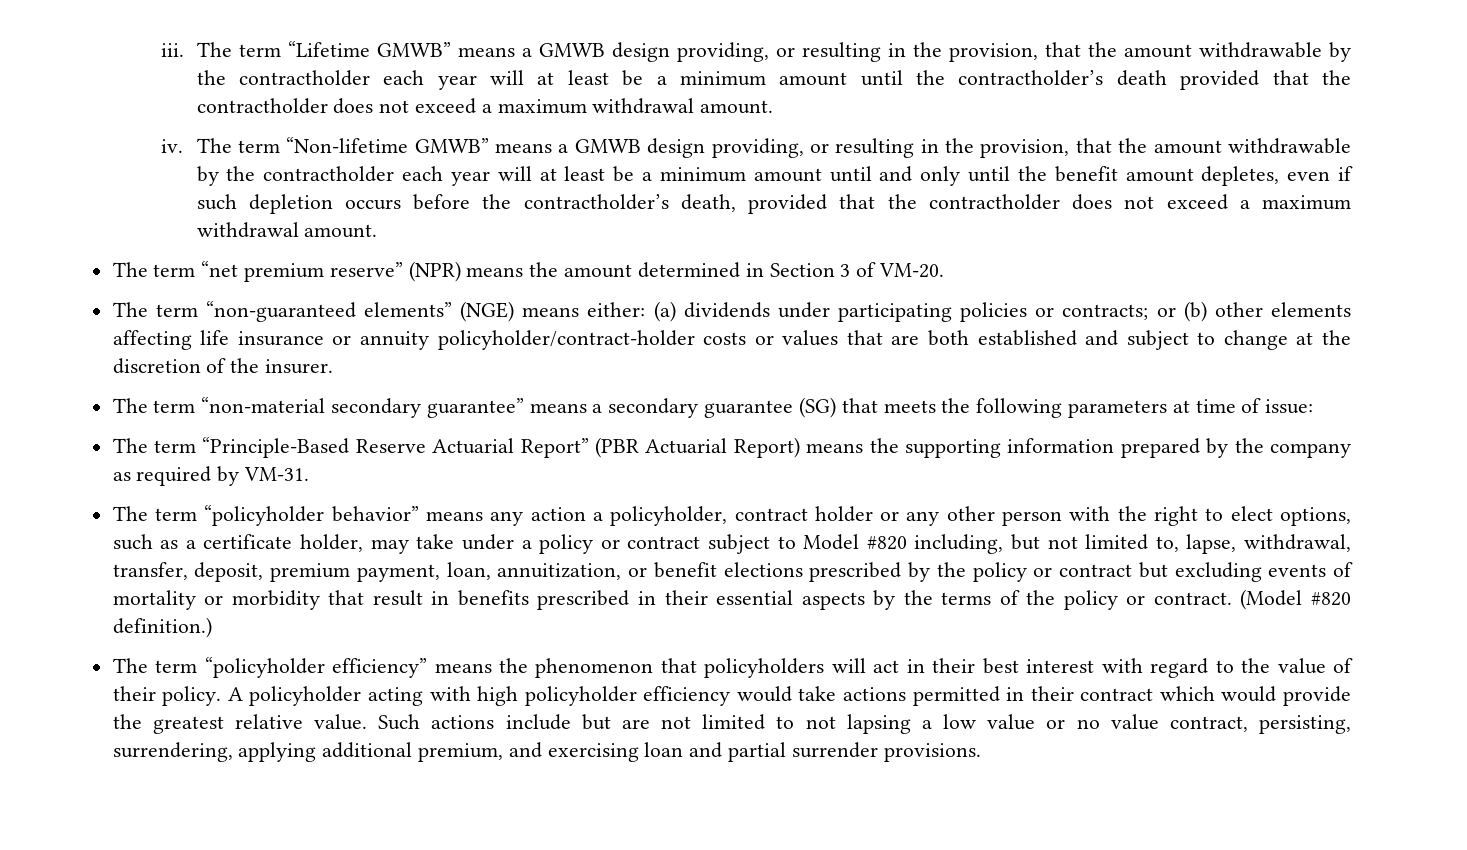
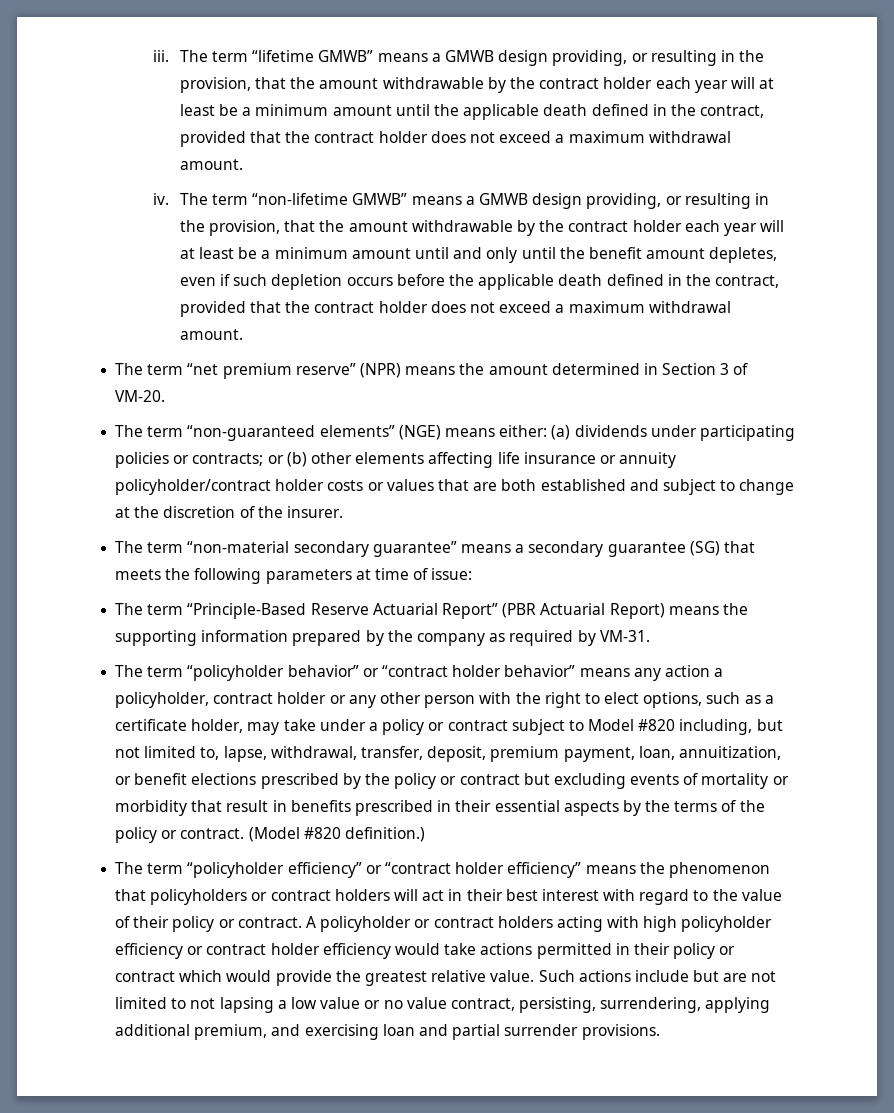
[287,41,370,57] “Lifetime -> [252,50,315,62] “lifetime
[238,70,370,86] contractholder -> [539,77,653,89] contract holder
[958,70,1352,90] [196,98,328,114] contractholder’s death provided that the contractholder -> [463,104,765,120] [179,131,428,147] applicable death defined in the contract, provided that the contract holder
[286,137,409,153] “Non-lifetime -> [252,193,349,205] “non-lifetime
[263,166,395,182] contractholder -> [568,220,682,232] contract holder
[523,194,1060,214] contractholder’s death, provided that the contractholder -> [478,274,780,290] [179,301,428,317] applicable death defined in the contract, provided that the contract holder
[437,330,695,350] policyholder/contract-holder -> [115,479,325,495] policyholder/contract holder
(419, 514) none -> [362,665,576,677] or “contract holder behavior”
(428, 668) none -> [365,862,582,878] or “contract holder efficiency”
(825, 668) none -> [251,889,390,901] or contract holders
[162,686,362,706] policy. A policyholder -> [172,916,553,932] policy or contract. A policyholder or contract holders
(731, 696) none -> [187,943,391,959] or contract holder efficiency
(1074, 693) none -> [673,943,736,959] policy or

